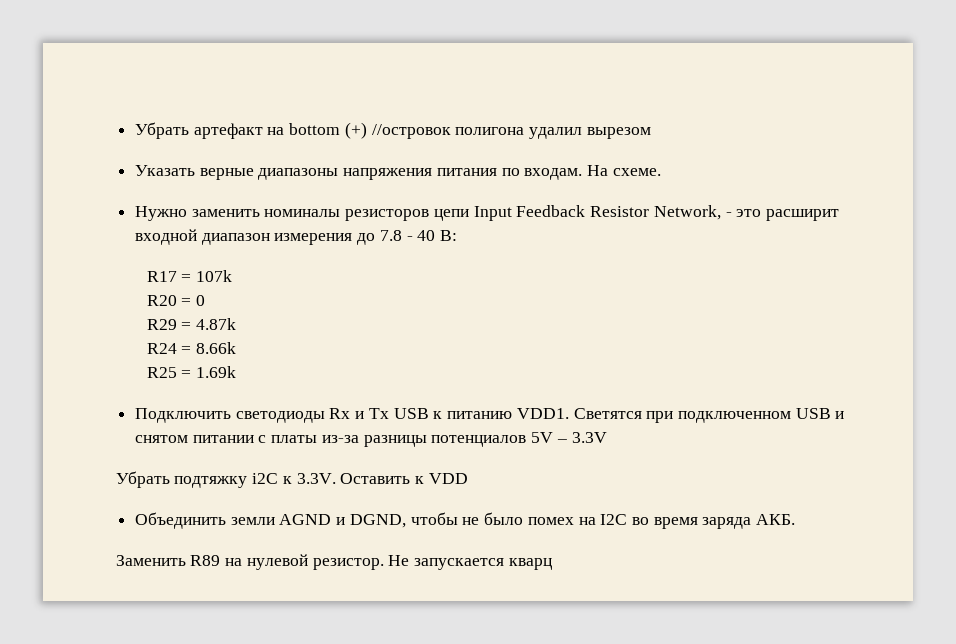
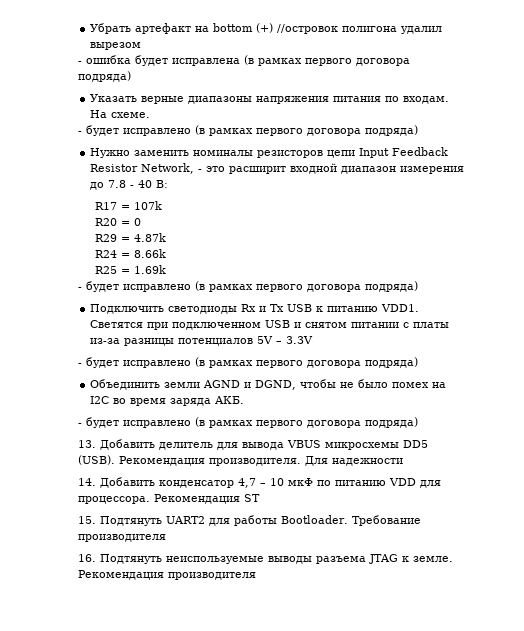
(651, 133) none -> [77,55,410,66] [77,71,131,82] // - ошибка будет исправлена (в рамках первого договора подряда)
(661, 172) none -> [77,125,418,136] // - будет исправлено (в рамках первого договора подряда)
(236, 372) none -> [77,281,418,292] // - будет исправлено (в рамках первого договора подряда)
[115,471,468,488] Убрать подтяжку i2C к 3.3V. Оставить к VDD -> [77,357,418,368] - будет исправлено (в рамках первого договора подряда)
[115,554,552,570] Заменить R89 на нулевой резистор. Не запускается кварц -> [77,417,418,428] [77,439,428,450] [77,455,403,466] [77,477,441,488] [77,494,260,504] [77,515,421,526] [77,534,166,542] [77,554,453,564] [77,570,256,580] - будет исправлено (в рамках первого договора подряда) // 13. Добавить делитель для вывода VBUS микросхемы DD5 (USB). Рекомендация производителя. Для надежности // 14. Добавить конденсатор 4,7 – 10 мкФ по питанию VDD для процессора. Рекомендация ST // 15. Подтянуть UART2 для работы Bootloader. Требование производителя // 16. Подтянуть неиспользуемые выводы разъема JTAG к земле. Рекомендация производителя

